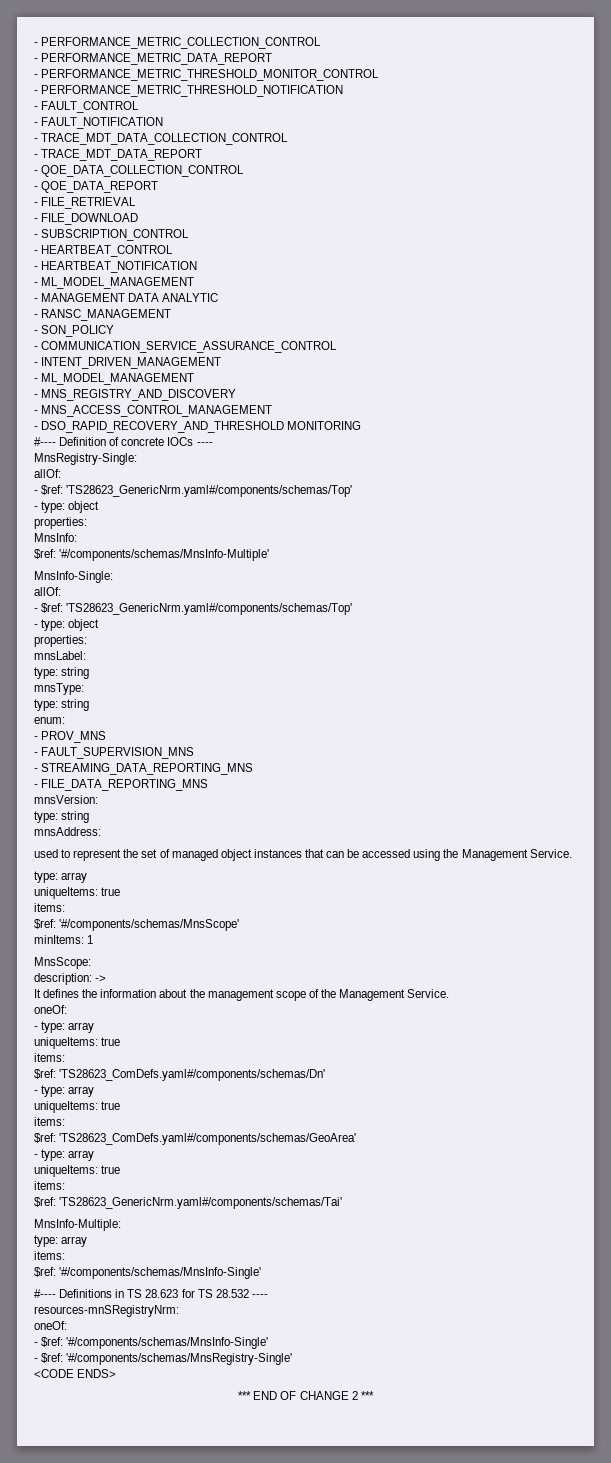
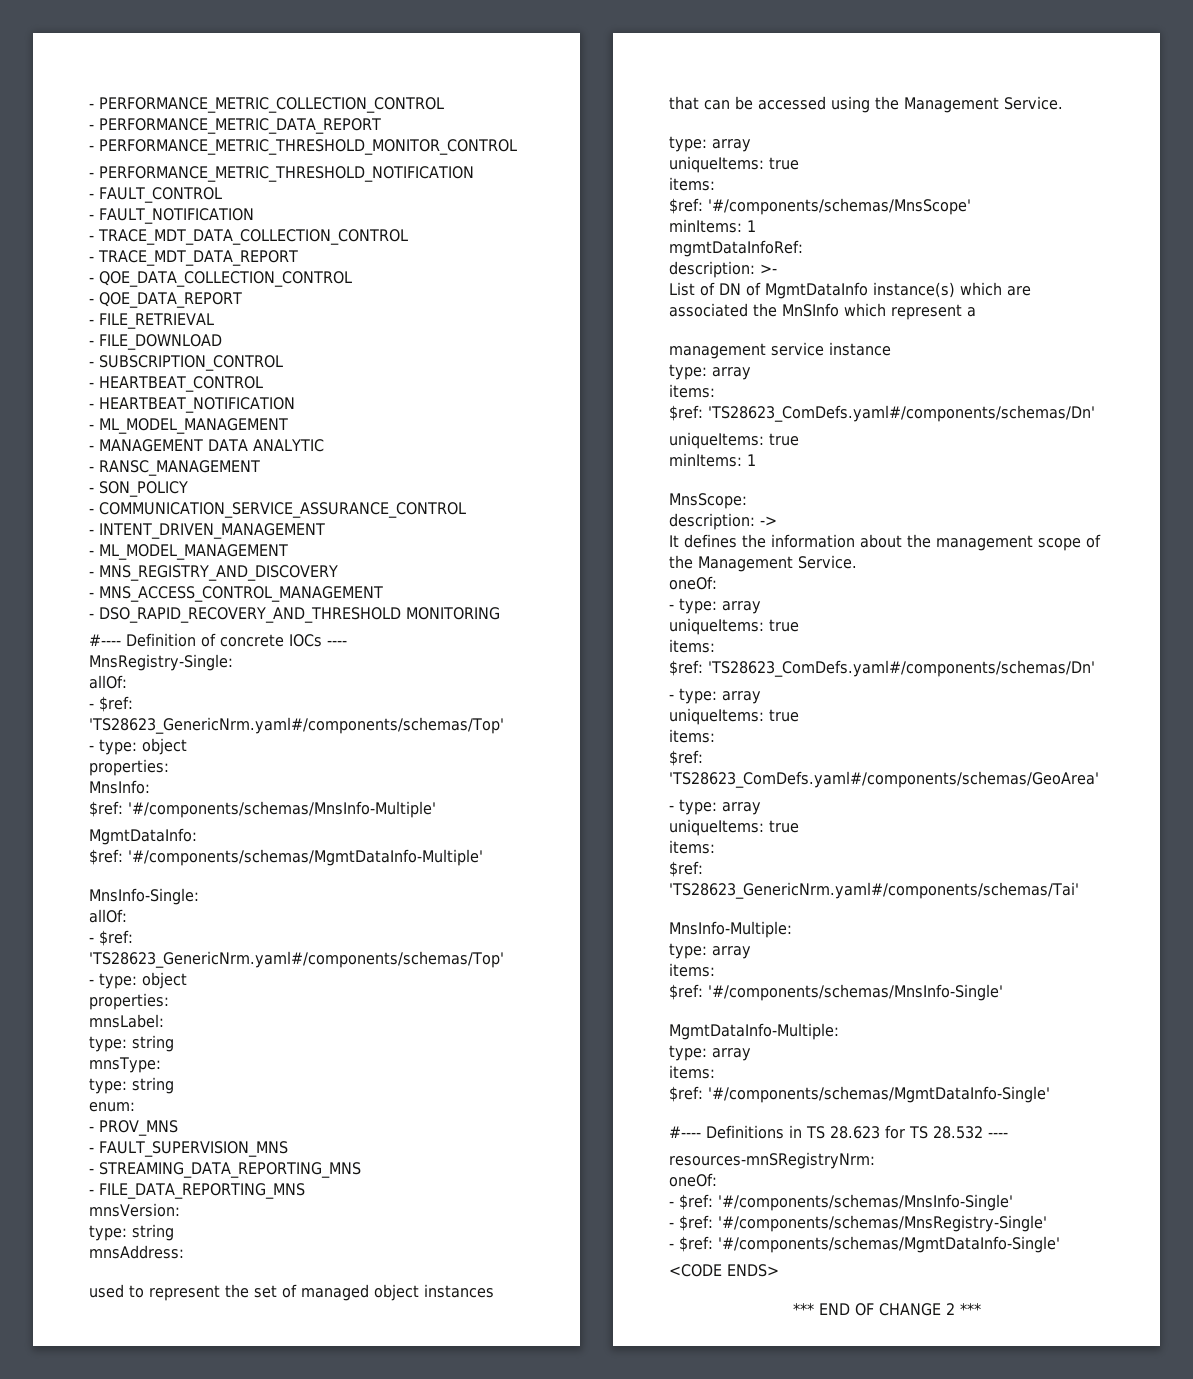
(270, 555) none -> [89,828,197,845] [89,849,483,866] // MgmtDataInfo: // $ref: '#/components/schemas/MgmtDataInfo-Multiple'
(94, 939) none -> [669,240,803,257] [669,261,777,278] [669,282,1031,299] [669,303,976,320] [669,342,891,359] [669,364,751,380] [669,384,715,398] [669,405,1095,422] [669,432,799,449] [669,453,756,467] // mgmtDataInfoRef: // description: >- // List of DN of MgmtDataInfo instance(s) which are associated the MnSInfo which represent a // management service instance // type: array // items: // $ref: 'TS28623_ComDefs.yaml#/components/schemas/Dn' // uniqueItems: true // minItems: 1
(262, 1273) none -> [669,1023,839,1040] [669,1045,751,1061] [669,1065,715,1079] [669,1086,1050,1103] // MgmtDataInfo-Multiple: // type: array // items: // $ref: '#/components/schemas/MgmtDataInfo-Single'
(293, 1359) none -> [669,1236,1060,1253] // - $ref: '#/components/schemas/MgmtDataInfo-Single'

